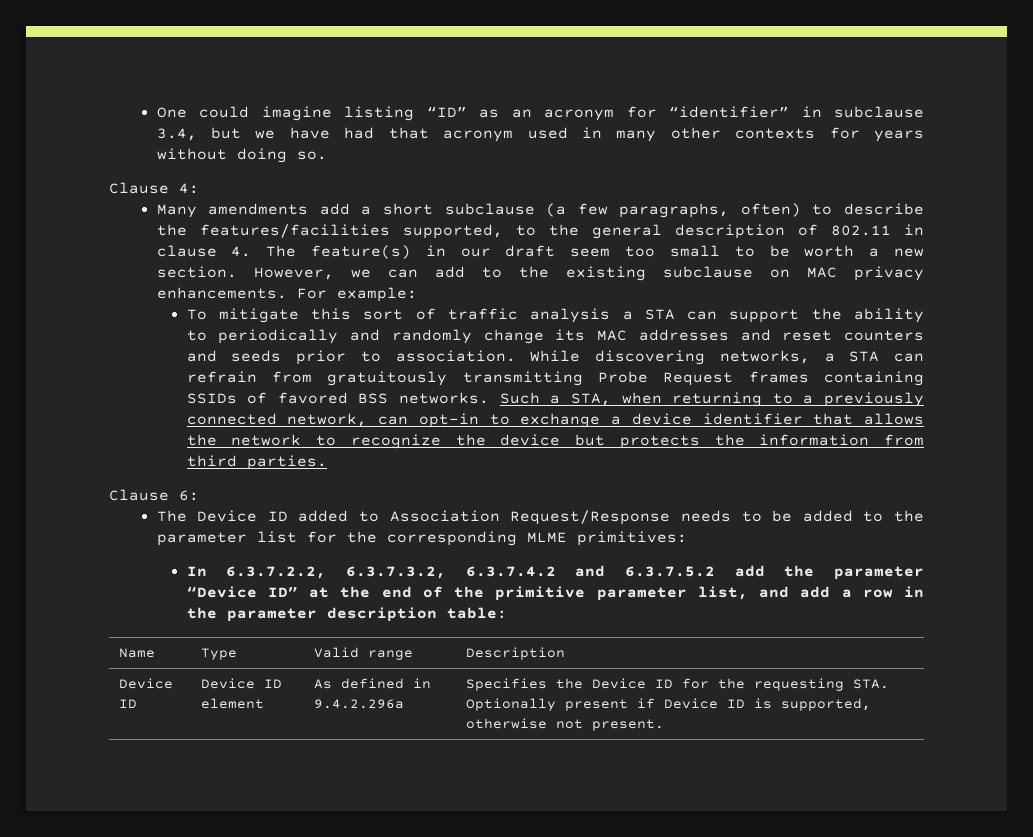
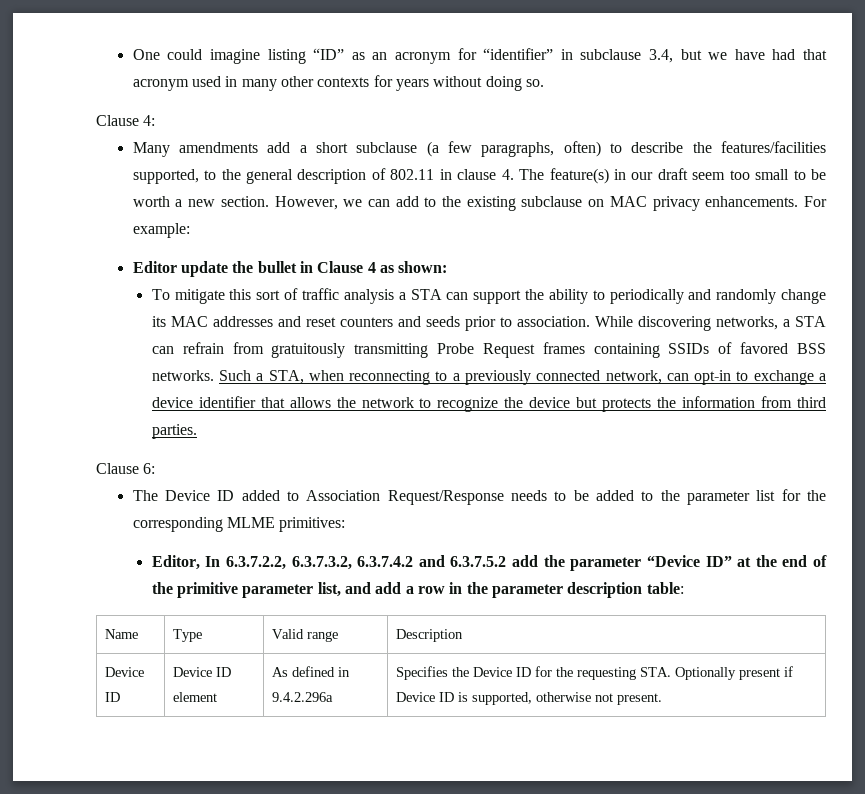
(417, 294) none -> [132,261,448,277] // Editor update the bullet in Clause 4 as shown:
[672,392,763,407] returning -> [349,370,431,385] reconnecting
(687, 538) none -> [151,555,200,570] Editor,

